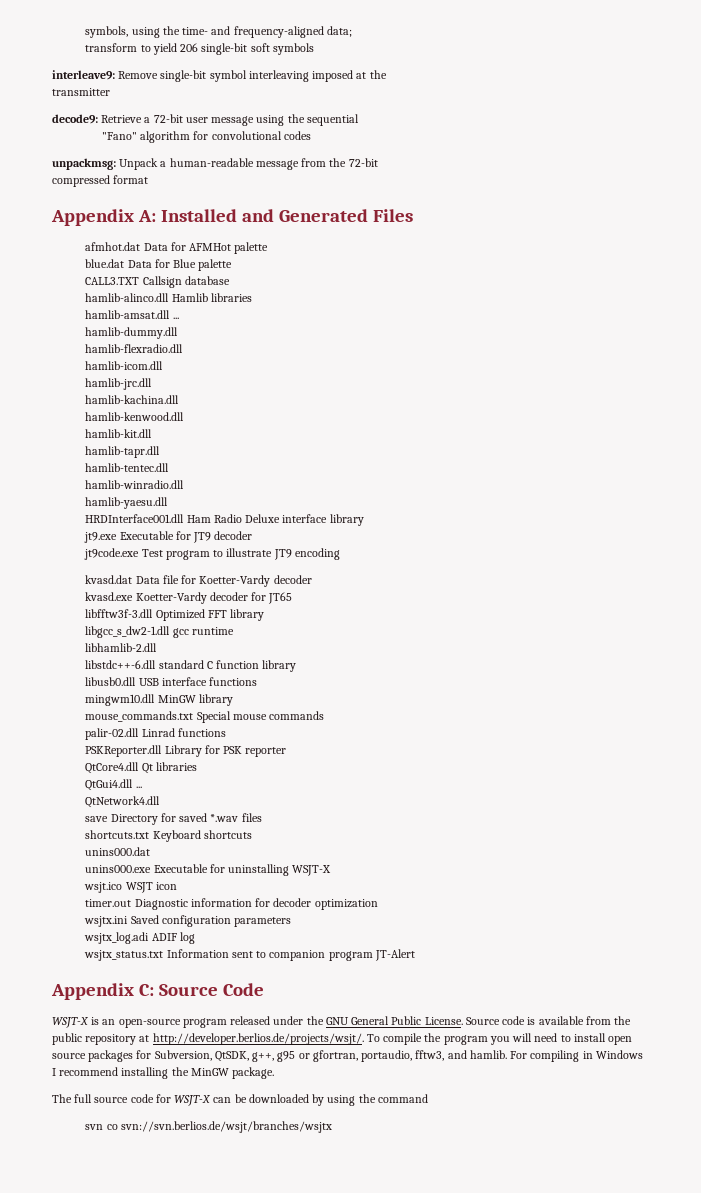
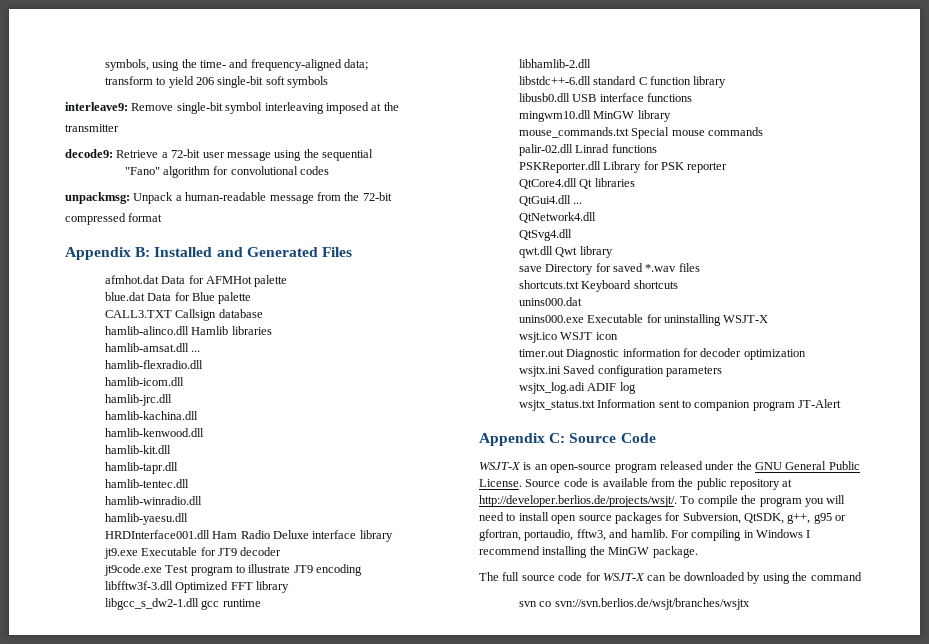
[137,210,156,222] A: -> [135,247,151,257] B:
[85,327,179,339] // hamlib-dummy.dll -> (201, 351) none
[85,575,312,587] [85,592,293,604] // kvasd.dat Data file for Koetter-Vardy decoder // kvasd.exe Koetter-Vardy decoder for JT65 -> (363, 570) none
(161, 802) none -> [518,229,572,241] [518,246,613,258] // QtSvg4.dll // qwt.dll Qwt library

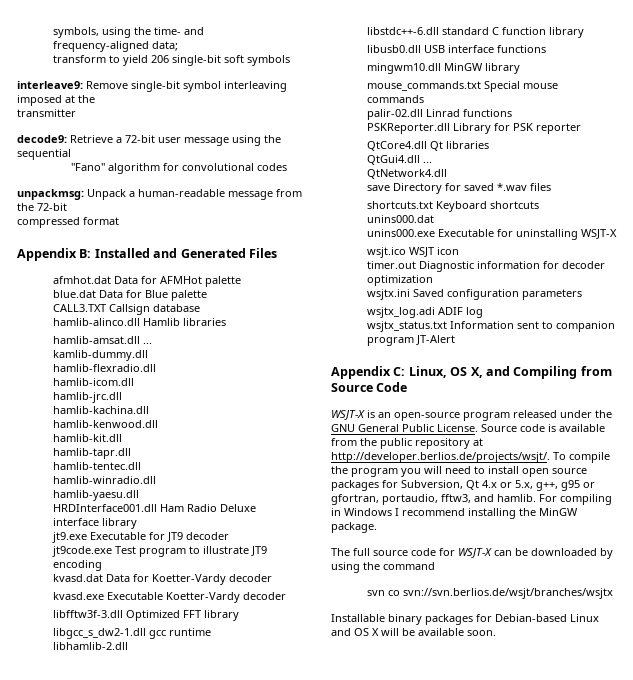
(201, 351) none -> [52,350,148,361] // kamlib-dummy.dll
(363, 570) none -> [52,574,272,585] [52,592,286,603] // kvasd.dat Data for Koetter-Vardy decoder // kvasd.exe Executable Koetter-Vardy decoder
[518,229,572,241] [518,246,613,258] // QtSvg4.dll // qwt.dll Qwt library -> (447, 174) none
(566, 438) none -> [408,366,612,379] Linux, OS X, and Compiling from
[744,513,784,524] QtSDK, -> [466,480,533,490] Qt 4.x or 5.x,
(750, 604) none -> [331,614,599,625] [331,628,496,636] // Installable binary packages for Debian-based Linux and OS X will be available soon.

